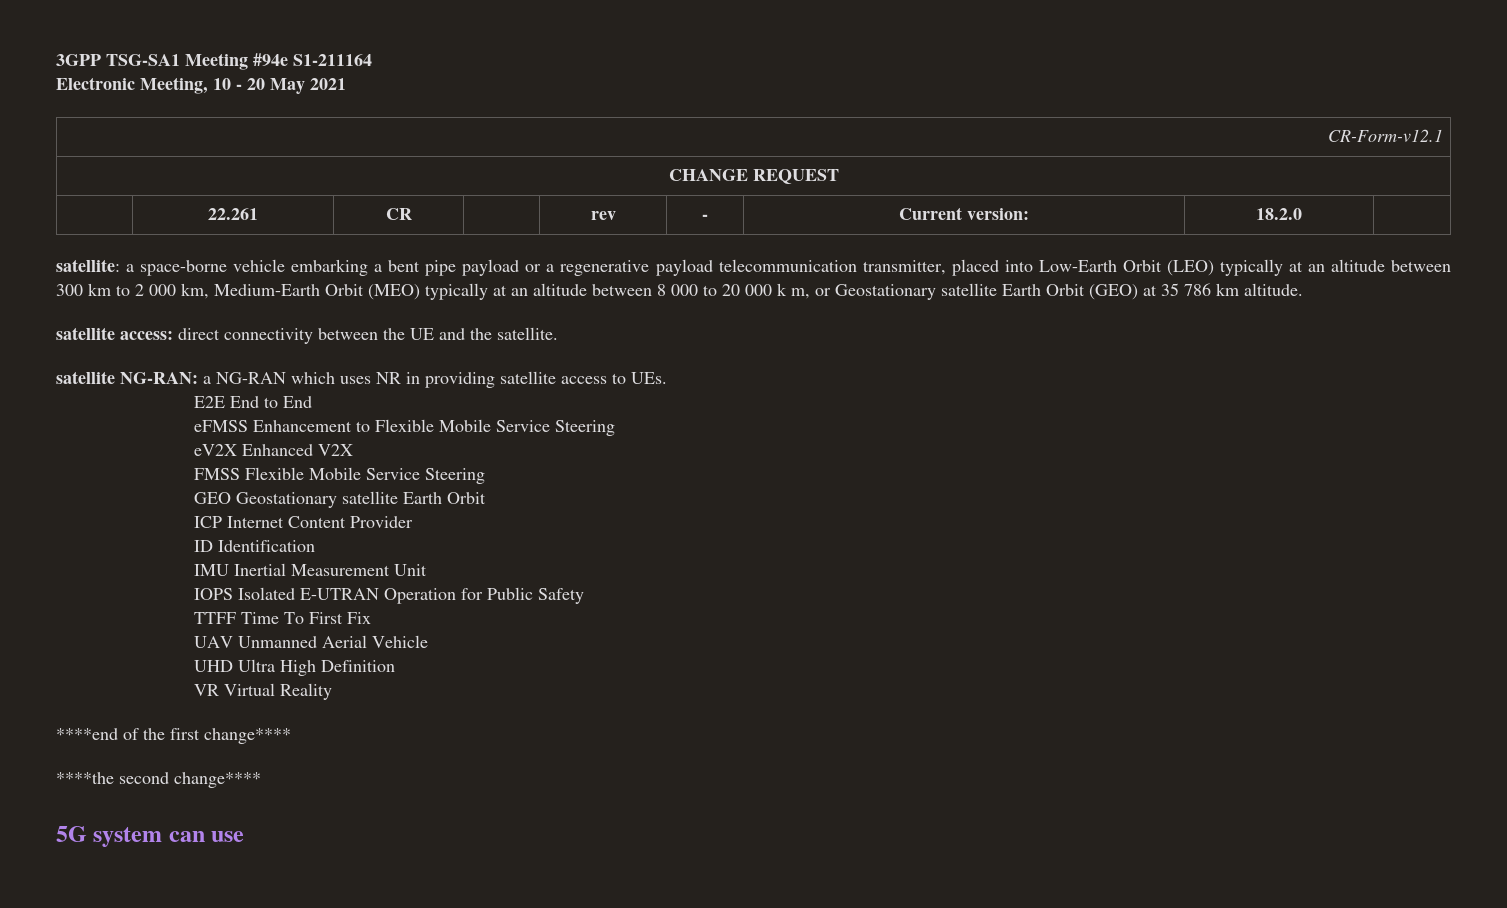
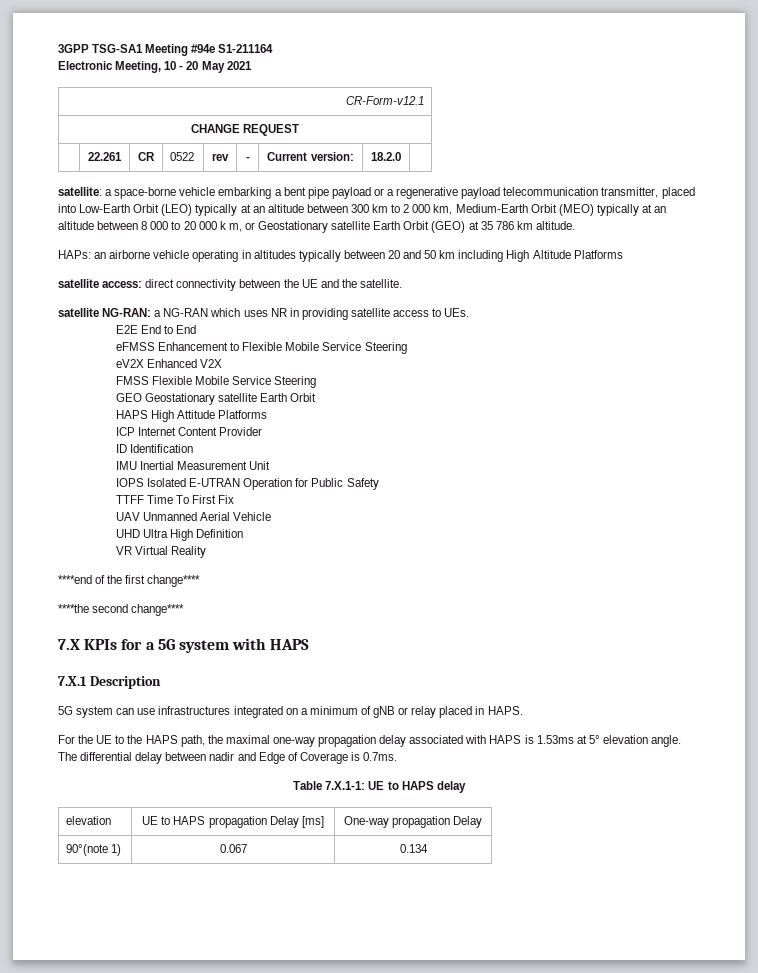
(412, 214) none -> [170,152,195,161] 0522
(1303, 289) none -> [58,250,623,262] // HAPs: an airborne vehicle operating in altitudes typically between 20 and 50 km including High Altitude Platforms
(486, 498) none -> [115,410,268,422] // HAPS High Attitude Platforms
[56,826,245,847] 5G system can use -> [58,638,310,653] [58,676,161,689] [58,706,523,718] [58,735,682,747] [58,752,398,764] [293,781,466,793] [66,816,112,825] [142,816,324,828] [343,816,483,828] [66,844,122,856] [219,844,247,853] [399,844,428,853] 7.X KPIs for a 5G system with HAPS // 7.X.1 Description // 5G system can use infrastructures integrated on a minimum of gNB or relay placed in HAPS. // For the UE to the HAPS path, the maximal one-way propagation delay associated with HAPS is 1.53ms at 5° elevation angle. The differential delay between nadir and Edge of Coverage is 0.7ms. // Table 7.X.1-1: UE to HAPS delay // elevation | UE to HAPS propagation Delay [ms] | One-way propagation Delay // 90°(note 1) | 0.067 | 0.134

